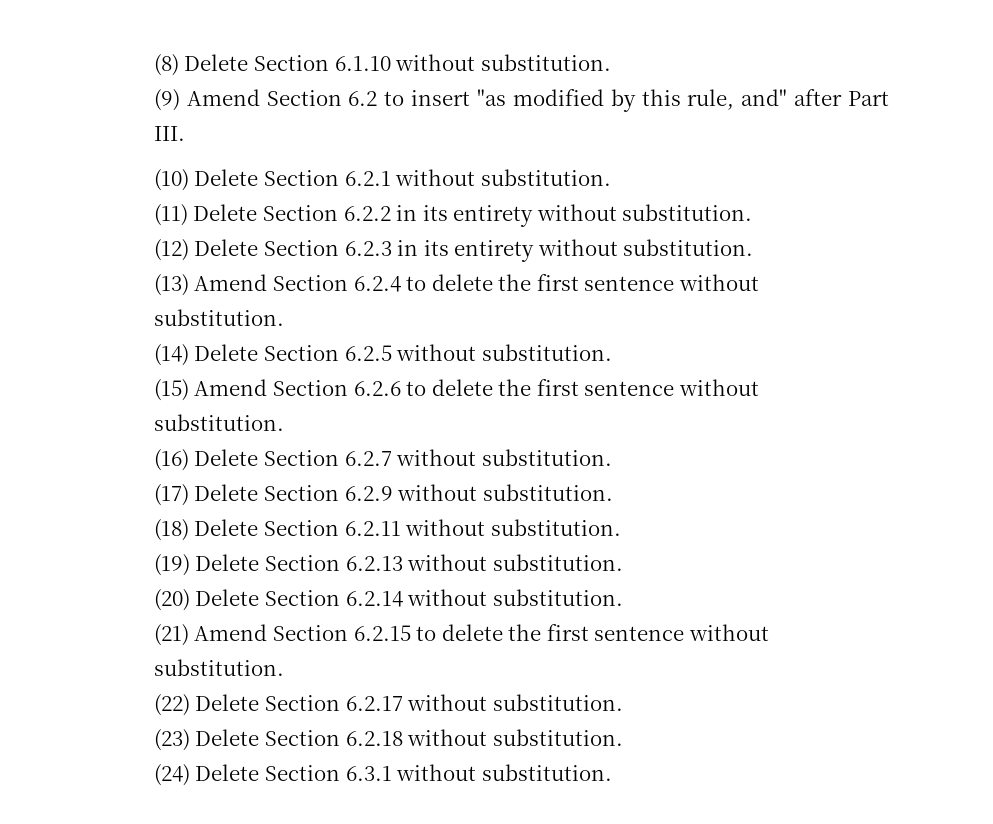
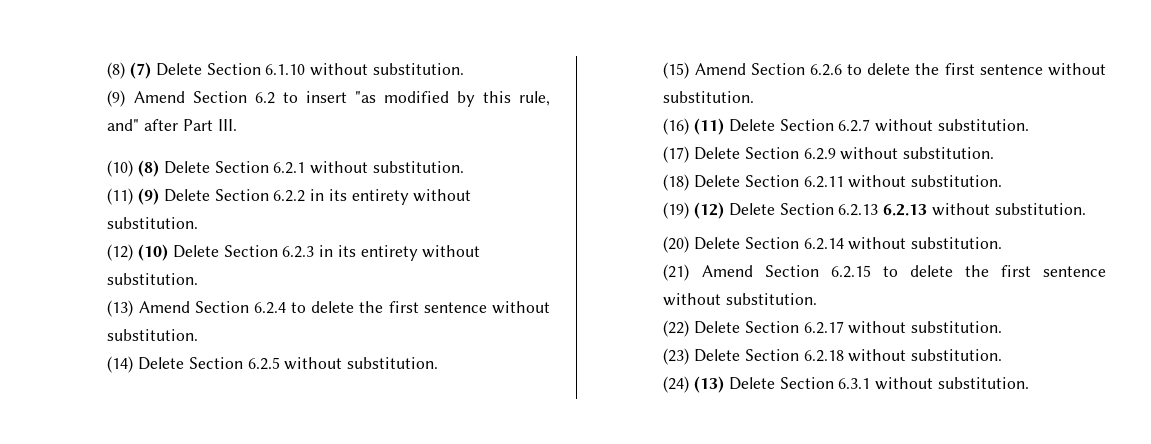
[153,54,179,76] (8) -> [107,62,152,79] (8) (7)
(189, 180) none -> [138,160,160,177] (8)
(188, 215) none -> [138,188,160,205] (9)
(189, 250) none -> [138,244,169,261] (10)
(189, 460) none -> [694,118,725,135] (11)
(190, 565) none -> [694,202,725,219] (12)
(403, 563) none -> [883,204,928,216] 6.2.13
(190, 775) none -> [694,376,725,393] (13)

